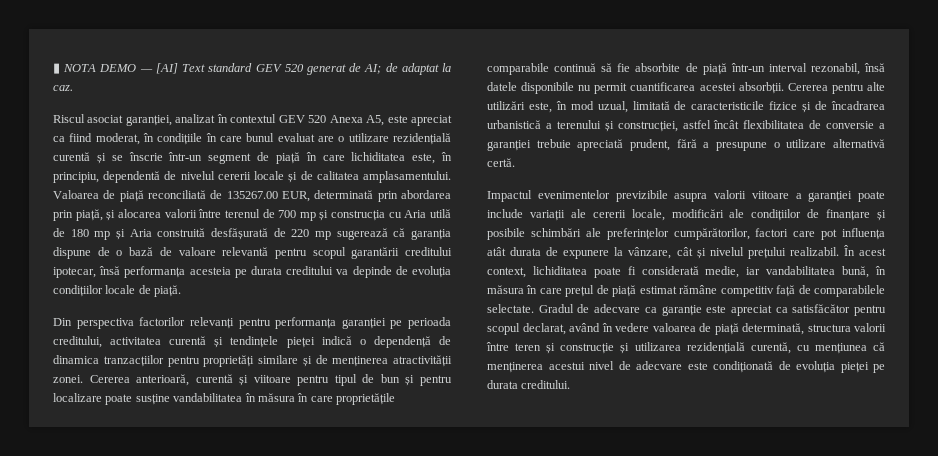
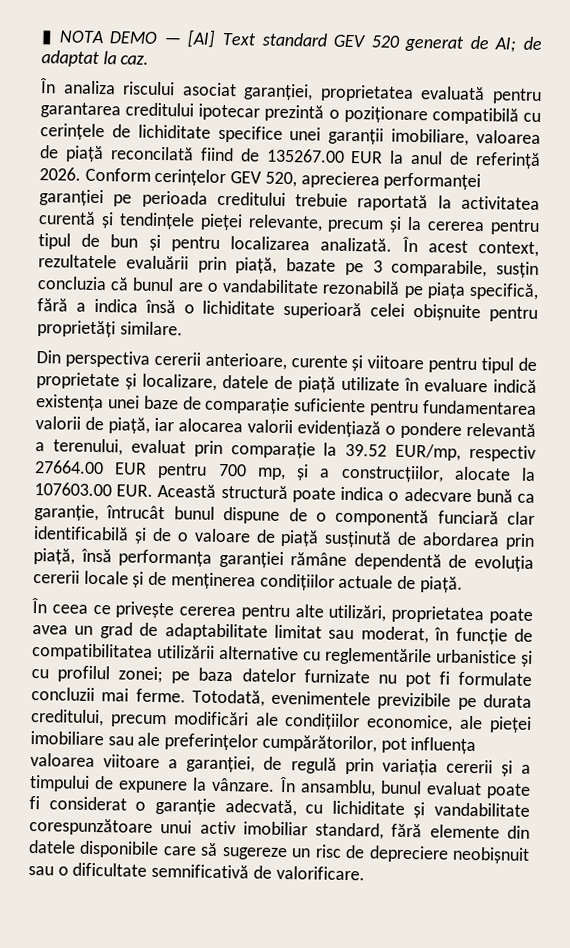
[53,114,452,126] [53,133,451,145] [53,152,452,164] [53,171,452,183] [53,190,451,202] [53,209,452,221] [53,228,452,240] [53,247,452,259] [53,266,451,278] [53,285,182,297] [53,317,451,329] [53,336,102,348] Riscul asociat garanției, analizat în contextul GEV 520 Anexa A5, este apreciat ca fiind moderat, în condițiile în care bunul evaluat are o utilizare rezidențială curentă și se înscrie într-un segment de piață în care lichiditatea este, în principiu, dependentă de nivelul cererii locale și de calitatea amplasamentului. Valoarea de piață reconciliată de 135267.00 EUR, determinată prin abordarea prin piață, și alocarea valorii între terenul de 700 mp și construcția cu Aria utilă de 180 mp și Aria construită desfășurată de 220 mp sugerează că garanția dispune de o bază de valoare relevantă pentru scopul garantării creditului ipotecar, însă performanța acesteia pe durata creditului va depinde de evoluția condițiilor locale de piață. // Din perspectiva factorilor relevanți pentru performanța garanției pe perioada creditului, -> [40,78,542,105] [40,102,542,125] [40,123,541,146] [39,145,541,170] [39,167,482,191] [39,189,452,212] În analiza riscului asociat garanției, proprietatea evaluată pentru garantarea creditului ipotecar prezintă o poziționare compatibilă cu cerințele de lichiditate specifice unei garanții imobiliare, valoarea de piață reconcilată fiind de 135267.00 EUR la anul de referință 2026. Conform cerințelor GEV 520, aprecierea performanței garanției pe perioada creditului trebuie raportată la
[321,336,451,348] [53,355,452,367] [53,374,291,386] indică o dependență de dinamica tranzacțiilor pentru proprietăți similare și de menținerea atractivității zonei. Cererea anterioară, curentă și viitoare -> [247,214,486,233] relevante, precum și la cererea
[53,393,395,405] [487,63,885,75] [487,82,885,94] [487,101,886,113] [487,120,885,132] [487,139,885,151] [487,158,515,167] [487,190,885,202] [487,209,886,221] [487,228,885,240] [487,245,886,259] [487,266,886,278] [487,285,885,297] [487,304,886,316] [487,323,886,335] [486,342,886,354] [487,361,885,373] [487,380,571,389] localizare poate susține vandabilitatea în măsura în care proprietățile comparabile continuă să fie absorbite de piață într-un interval rezonabil, însă datele disponibile nu permit cuantificarea acestei absorbții. Cererea pentru alte utilizări este, în mod uzual, limitată de caracteristicile fizice și de încadrarea urbanistică a terenului și construcției, astfel încât flexibilitatea de conversie a garanției trebuie apreciată prudent, fără a presupune o utilizare alternativă certă. // Impactul evenimentelor previzibile asupra valorii viitoare a garanției poate include variații ale cererii locale, modificări ale condițiilor de finanțare și posibile schimbări ale preferințelor cumpărătorilor, factori care pot influența atât durata de expunere la vânzare, cât și nivelul prețului realizabil. În acest context, lichiditatea poate fi considerată medie, iar vandabilitatea bună, în măsura în care prețul de piață estimat rămâne competitiv față de comparabilele selectate. Gradul de adecvare ca garanție este apreciat ca satisfăcător pentru scopul declarat, având în vedere valoarea de piață determinată, structura valorii între teren și construcție și utilizarea rezidențială curentă, cu mențiunea că menținerea acestui nivel de adecvare este condiționată de evoluția pieței pe durata creditului. -> [230,236,539,257] [38,254,539,278] [37,276,539,300] [37,298,539,323] [37,320,183,338] [36,350,538,374] [36,372,537,393] [35,394,537,417] [35,416,536,439] [35,438,536,462] [34,460,536,483] [34,482,535,503] [34,504,535,527] [33,526,535,550] [33,548,534,572] [33,570,463,593] [31,597,533,624] [32,622,533,645] [32,643,533,667] [31,665,533,688] [31,687,532,711] [30,708,532,733] [30,730,477,755] [30,752,532,777] [29,774,531,799] [29,795,530,819] [29,817,530,840] [28,839,531,864] [28,862,365,881] localizarea analizată. În acest context, rezultatele evaluării prin piață, bazate pe 3 comparabile, susțin concluzia că bunul are o vandabilitate rezonabilă pe piața specifică, fără a indica însă o lichiditate superioară celei obișnuite pentru proprietăți similare. // Din perspectiva cererii anterioare, curente și viitoare pentru tipul de proprietate și localizare, datele de piață utilizate în evaluare indică existența unei baze de comparație suficiente pentru fundamentarea valorii de piață, iar alocarea valorii evidențiază o pondere relevantă a terenului, evaluat prin comparație la 39.52 EUR/mp, respectiv 27664.00 EUR pentru 700 mp, și a construcțiilor, alocate la 107603.00 EUR. Această structură poate indica o adecvare bună ca garanție, întrucât bunul dispune de o componentă funciară clar identificabilă și de o valoare de piață susținută de abordarea prin piață, însă performanța garanției rămâne dependentă de evoluția cererii locale și de menținerea condițiilor actuale de piață. // În ceea ce privește cererea pentru alte utilizări, proprietatea poate avea un grad de adaptabilitate limitat sau moderat, în funcție de compatibilitatea utilizării alternative cu reglementările urbanistice și cu profilul zonei; pe baza datelor furnizate nu pot fi formulate concluzii mai ferme. Totodată, evenimentele previzibile pe durata creditului, precum modificări ale condițiilor economice, ale pieței imobiliare sau ale preferințelor cumpărătorilor, pot influența valoarea viitoare a garanției, de regulă prin variația cererii și a timpului de expunere la vânzare. În ansamblu, bunul evaluat poate fi considerat o garanție adecvată, cu lichiditate și vandabilitate corespunzătoare unui activ imobiliar standard, fără elemente din datele disponibile care să sugereze un risc de depreciere neobișnuit sau o dificultate semnificativă de valorificare.

